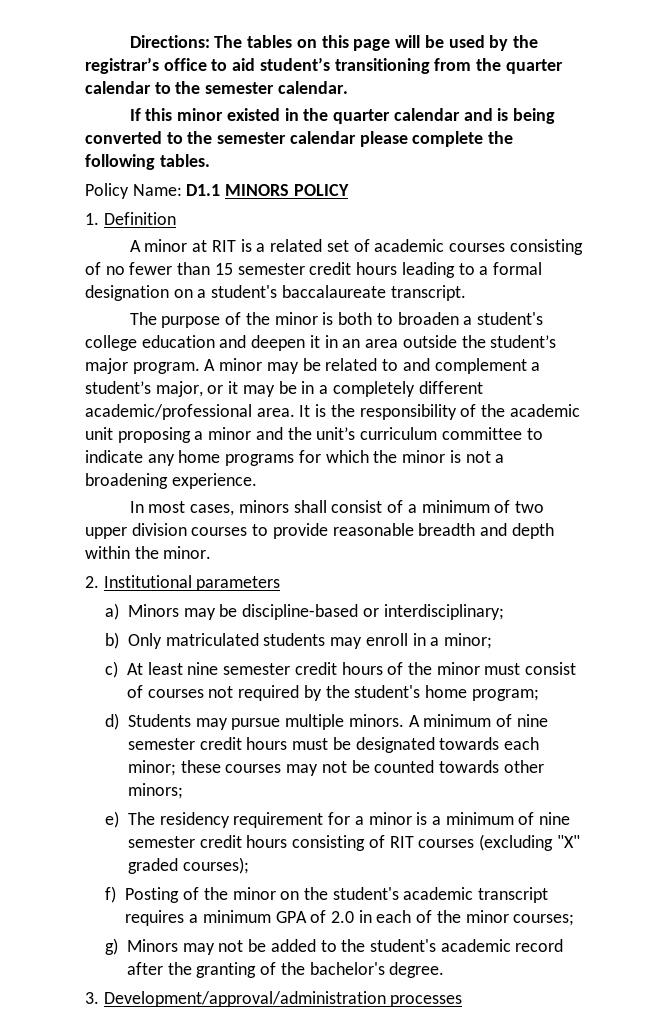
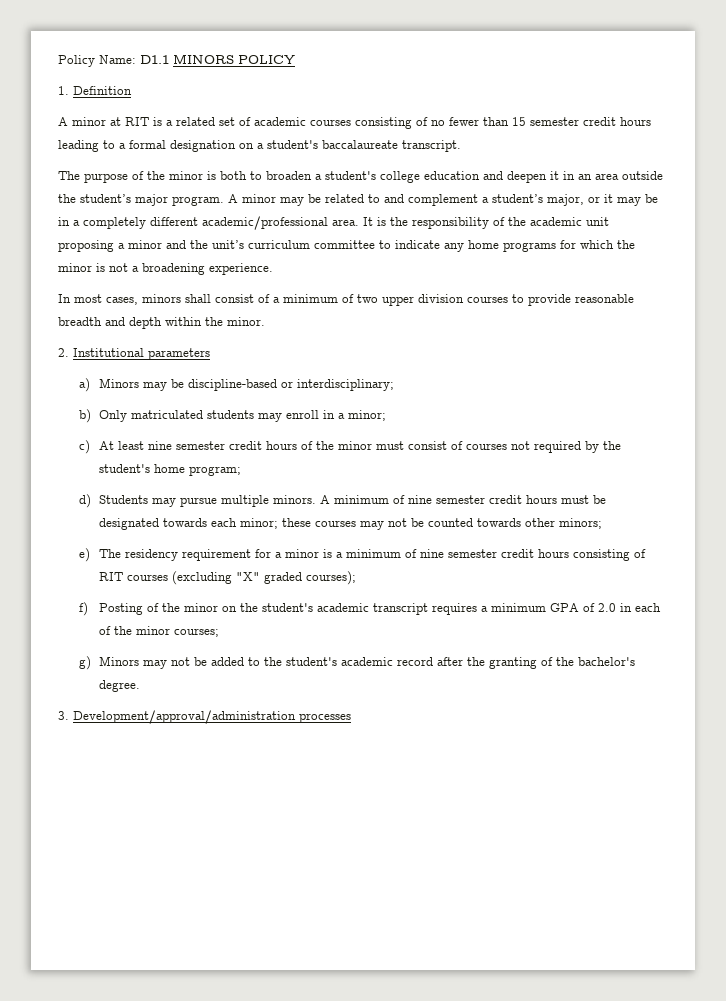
[129,35,538,51] [85,57,563,74] [85,81,348,94] [129,108,555,124] [85,131,514,147] [85,154,210,170] Directions: The tables on this page will be used by the registrar’s office to aid student’s transitioning from the quarter calendar to the semester calendar. // If this minor existed in the quarter calendar and is being converted to the semester calendar please complete the following tables. // -> (58, 61) none

